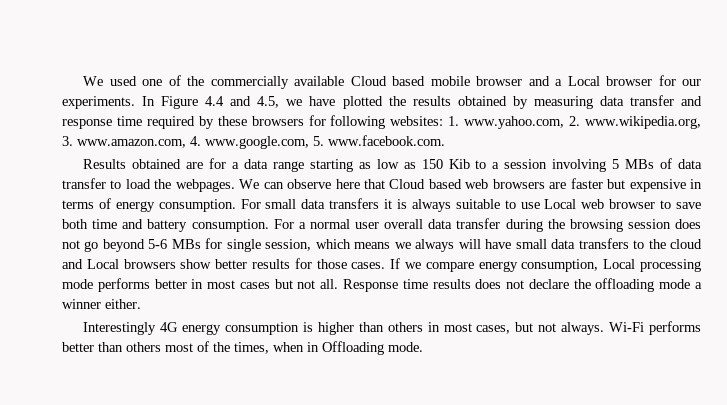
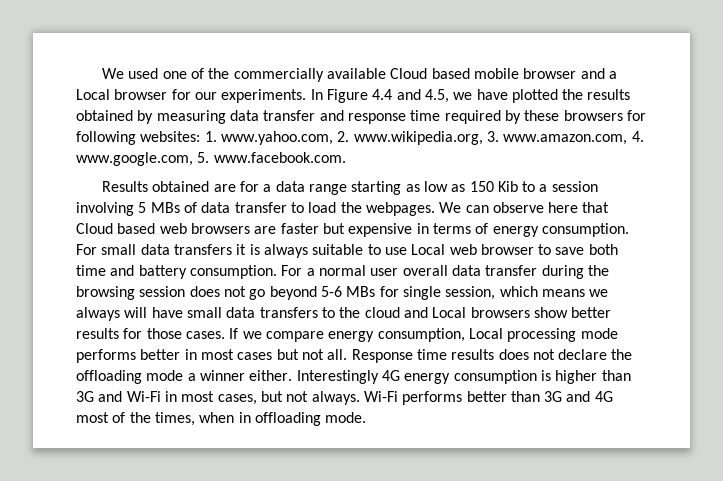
(141, 304) // -> (293, 375) none
[387,322,423,332] others -> [76,391,161,402] 3G and Wi-Fi
[126,342,161,352] others -> [544,391,613,402] 3G and 4G
[322,341,384,355] Offloading -> [254,412,321,426] offloading

